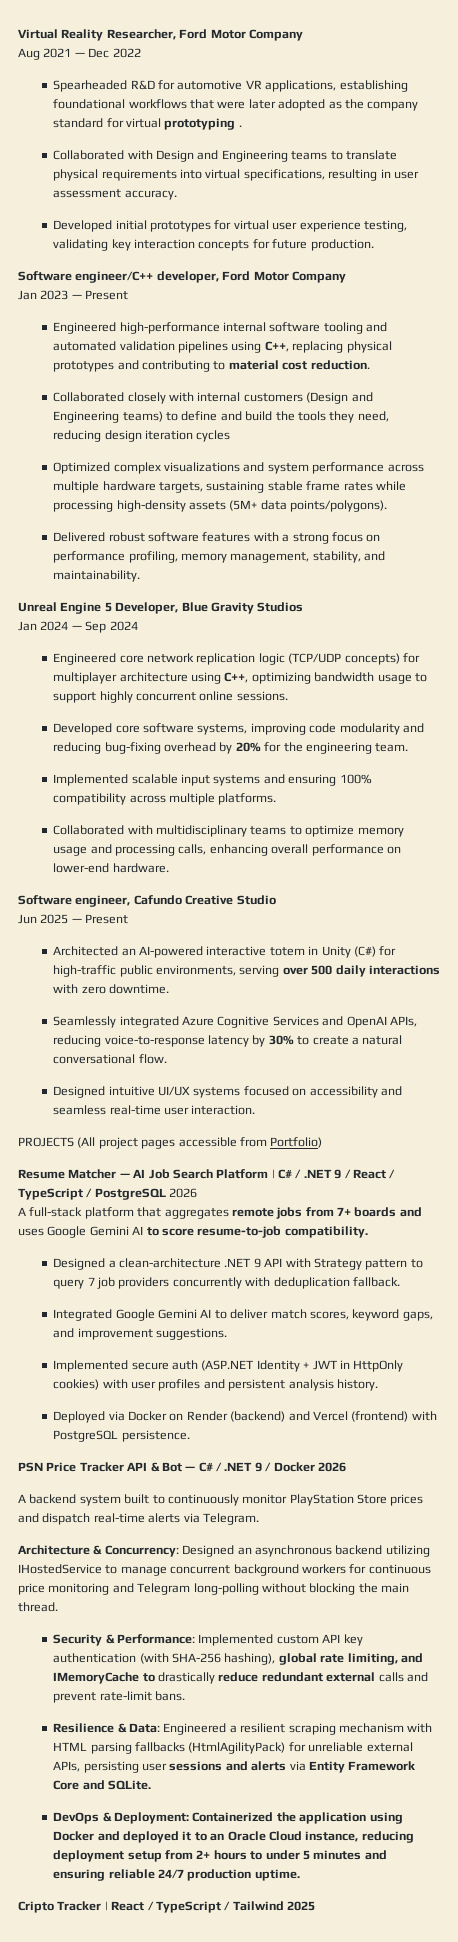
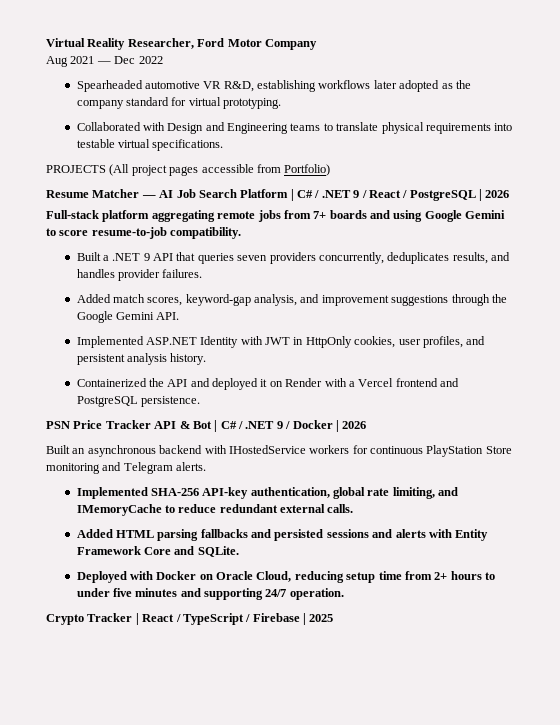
[130,80,408,92] [53,99,246,109] R&D for automotive VR applications, establishing foundational workflows that were -> [144,80,371,92] automotive VR R&D, establishing workflows
[164,118,242,130] prototyping . -> [223,98,282,109] prototyping.
[205,169,419,181] [53,189,177,200] [53,220,407,232] [53,239,374,251] [18,271,346,283] [18,290,129,300] [53,322,388,334] [53,341,392,353] [53,360,370,372] [53,392,373,404] [53,411,389,423] [53,430,231,442] [53,462,424,474] [53,481,406,493] [53,500,388,512] [53,532,381,544] [53,551,386,563] [53,570,141,582] [18,602,304,614] [18,621,138,633] [53,653,420,665] [53,672,427,684] [53,691,288,703] [53,723,424,735] [53,742,409,754] [53,774,372,786] [53,793,277,805] [53,825,404,837] [53,844,401,856] [53,863,169,873] [18,895,276,907] [18,914,129,924] [53,946,397,958] [53,965,440,977] [53,984,170,994] [53,1016,417,1028] [53,1035,403,1047] [53,1054,167,1064] [53,1086,402,1098] [53,1105,256,1115] virtual specifications, resulting in user assessment accuracy. // Developed initial prototypes for virtual user experience testing, validating key interaction concepts for future production. // Software engineer/C++ developer, Ford Motor Company // Jan 2023 — Present // Engineered high-performance internal software tooling and automated validation pipelines using C++, replacing physical prototypes and contributing to material cost reduction. // Collaborated closely with internal customers (Design and Engineering teams) to define and build the tools they need, reducing design iteration cycles // Optimized complex visualizations and system performance across multiple hardware targets, sustaining stable frame rates while processing high-density assets (5M+ data points/polygons). // Delivered robust software features with a strong focus on performance profiling, memory management, stability, and maintainability. // Unreal Engine 5 Developer, Blue Gravity Studios // Jan 2024 — Sep 2024 // Engineered core network replication logic (TCP/UDP concepts) for multiplayer architecture using C++, optimizing bandwidth usage to support highly concurrent online sessions. // Developed core software systems, improving code modularity and reducing bug-fixing overhead by 20% for the engineering team. // Implemented scalable input systems and ensuring 100% compatibility across multiple platforms. // Collaborated with multidisciplinary teams to optimize memory usage and processing calls, enhancing overall performance on lower-end hardware. // Software engineer, Cafundo Creative Studio // Jun 2025 — Present // Architected an AI-powered interactive totem in Unity (C#) for high-traffic public environments, serving over 500 daily interactions with zero downtime. // Seamlessly integrated Azure Cognitive Services and OpenAI APIs, reducing voice-to-response latency by 30% to create a natural conversational flow. // Designed intuitive UI/UX systems focused on accessibility and seamless real-time user interaction. -> [76,139,224,151] testable virtual specifications.
[18,1188,198,1200] [18,1207,229,1219] TypeScript / PostgreSQL 2026 // A full-stack platform that aggregates -> [409,189,510,201] [46,210,215,222] PostgreSQL | 2026 // Full-stack platform aggregating
[18,1226,144,1238] uses Google Gemini AI -> [393,210,506,222] using Google Gemini
[53,1258,423,1270] [53,1277,400,1289] [53,1309,433,1321] [53,1328,228,1340] [53,1360,404,1372] [53,1379,378,1391] [53,1411,437,1423] Designed a clean-architecture .NET 9 API with Strategy pattern to query 7 job providers concurrently with deduplication fallback. // Integrated Google Gemini AI to deliver match scores, keyword gaps, and improvement suggestions. // Implemented secure auth (ASP.NET Identity + JWT in HttpOnly cookies) with user profiles and persistent analysis history. // Deployed via Docker on Render (backend) and Vercel (frontend) with -> [76,252,511,264] [76,269,203,281] [76,294,507,306] [76,311,180,323] [76,336,486,348] [76,353,207,365] [76,378,460,390] Built a .NET 9 API that queries seven providers concurrently, deduplicates results, and handles provider failures. // Added match scores, keyword-gap analysis, and improvement suggestions through the Google Gemini API. // Implemented ASP.NET Identity with JWT in HttpOnly cookies, user profiles, and persistent analysis history. // Containerized the API and deployed it on Render with a Vercel frontend and
[185,1466,196,1471] — -> [214,420,218,432] |
[317,1462,346,1472] [18,1494,424,1506] [18,1513,259,1525] [18,1545,430,1557] [18,1564,299,1576] 2026 // A backend system built to continuously monitor PlayStation Store prices and dispatch real-time alerts via Telegram. // Architecture & Concurrency: Designed an asynchronous backend utilizing IHostedService to manage concurrent background -> [335,420,367,432] [46,445,306,457] | 2026 // Built an asynchronous backend with IHostedService
[18,1583,45,1595] price -> [426,445,512,457] PlayStation Store
[193,1583,409,1595] [18,1602,58,1612] [53,1634,363,1646] [53,1653,276,1665] long-polling without blocking the main thread. // Security & Performance: Implemented custom API key authentication (with SHA-256 hashing), -> [176,462,207,471] [76,487,330,499] alerts. // Implemented SHA-256 API-key authentication,
[158,1672,216,1684] drastically -> (175, 509) none
[378,1672,428,1682] [53,1691,186,1703] [53,1723,433,1735] [53,1742,413,1754] [53,1761,168,1773] calls and prevent rate-limit bans. // Resilience & Data: Engineered a resilient scraping mechanism with HTML parsing fallbacks (HtmlAgilityPack) for unreliable external APIs, persisting user -> [327,504,354,513] [76,529,324,541] calls. // Added HTML parsing fallbacks and persisted
[289,1761,306,1771] via -> [428,529,452,538] with
[53,1812,403,1824] [53,1831,414,1843] [53,1850,162,1862] DevOps & Deployment: Containerized the application using Docker and deployed it to an Oracle Cloud instance, reducing deployment setup -> [76,571,402,583] Deployed with Docker on Oracle Cloud, reducing setup time
[302,1850,310,1860] 5 -> [112,588,132,597] five
[53,1869,300,1881] [18,1901,54,1913] ensuring reliable 24/7 production uptime. // Cripto -> [204,588,344,600] [46,614,84,625] supporting 24/7 operation. // Crypto
[232,1901,284,1911] Tailwind -> [252,613,306,625] Firebase |

